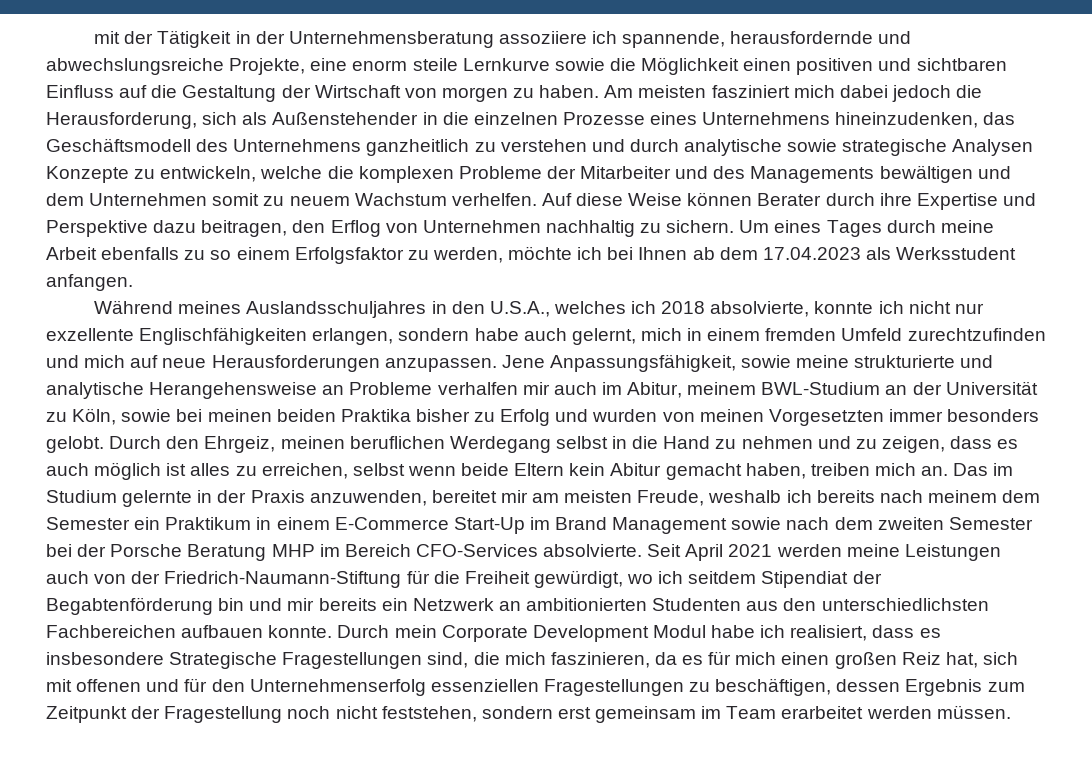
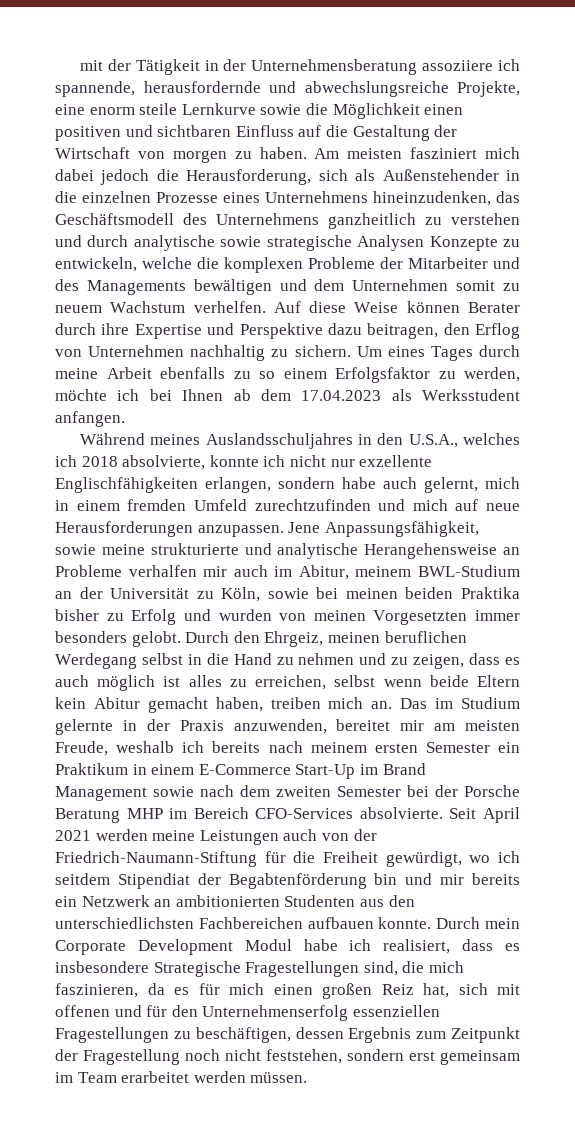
[1002,490,1041,503] dem -> [374,743,418,753] ersten

